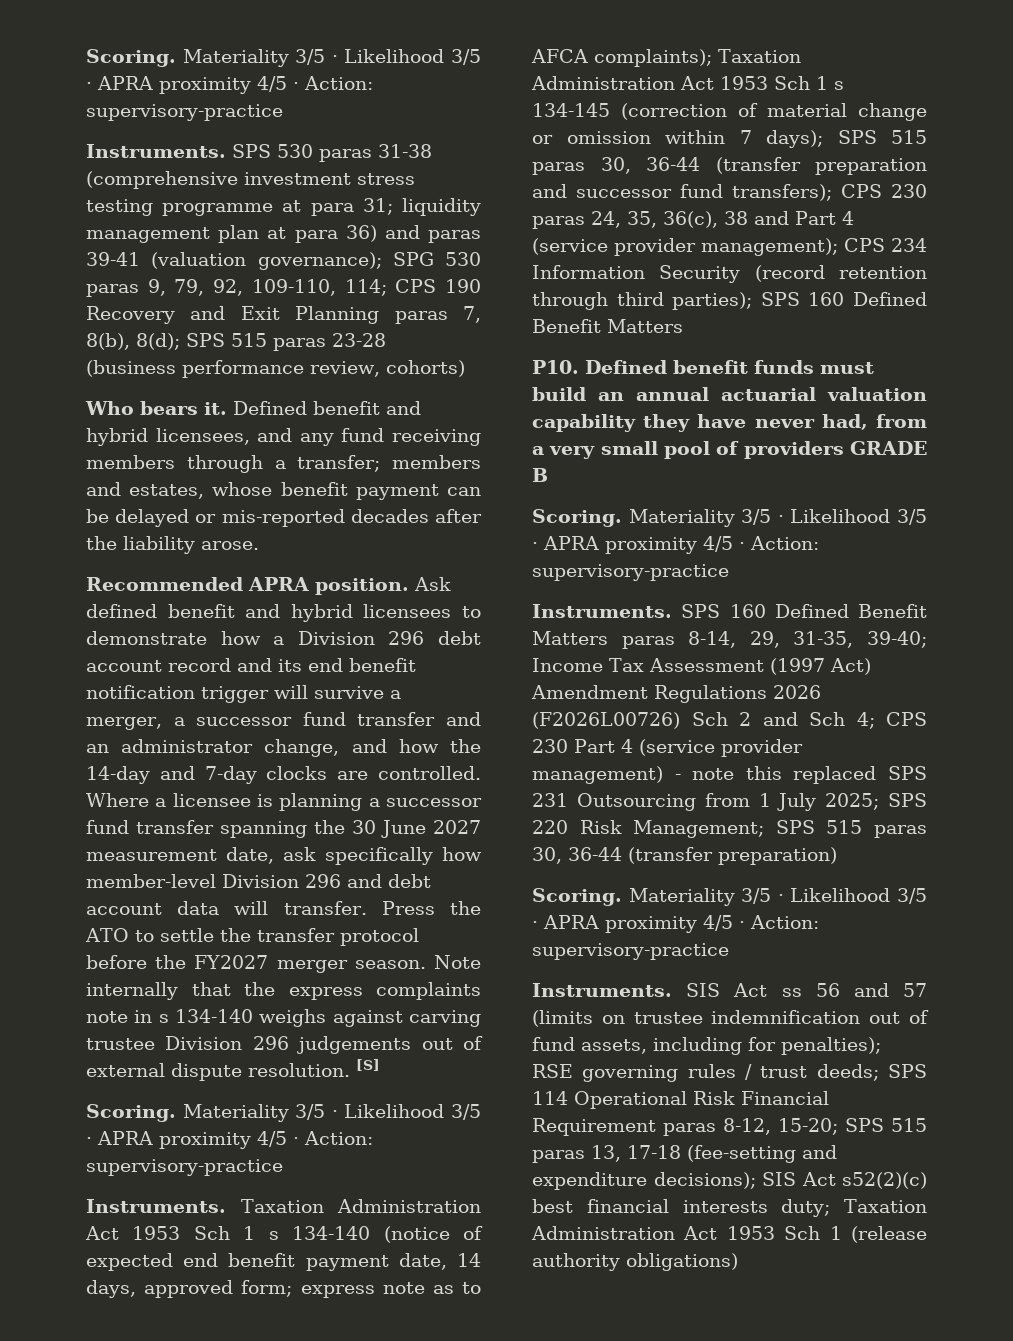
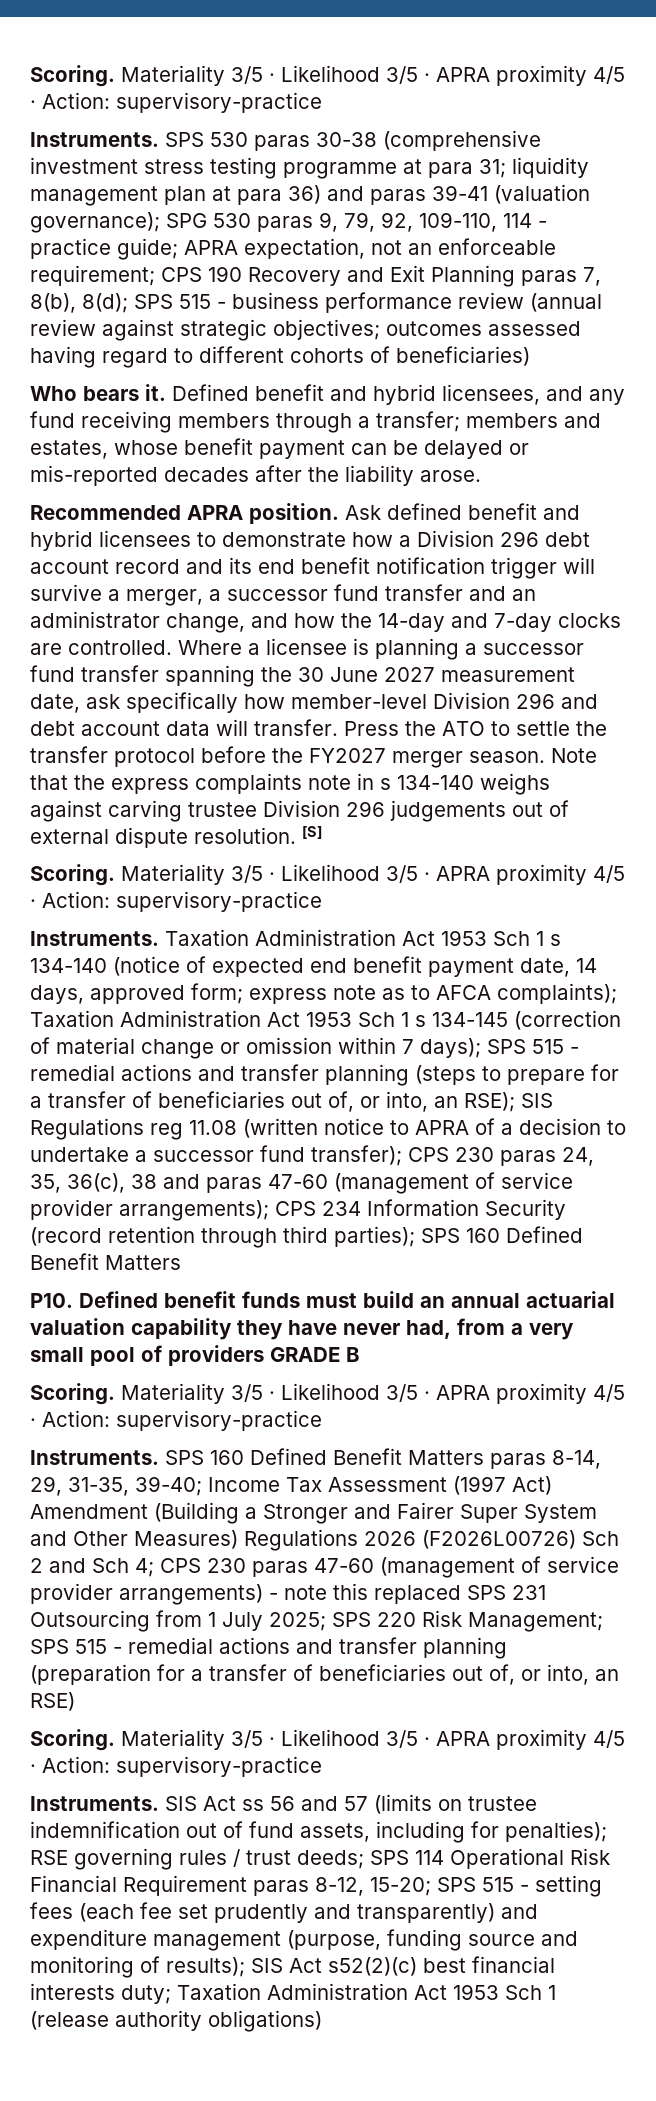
[378,144,432,158] 31-38 -> [316,132,377,147] 30-38
[344,279,387,296] 114; -> [503,213,547,228] [30,238,556,260] [30,265,155,286] 114 - practice guide; APRA expectation, not an enforceable requirement;
[273,333,386,351] [86,360,465,378] paras 23-28 (business performance review, cohorts) -> [217,292,602,313] [30,319,581,341] [30,346,530,368] - business performance review (annual review against strategic objectives; outcomes assessed having regard to different cohorts of beneficiaries)
[86,982,178,1000] internally -> (597, 755) none
[532,157,927,175] [532,184,832,201] paras 30, 36-44 (transfer preparation and successor fund transfers); -> [570,1047,579,1054] [30,1064,619,1086] [30,1091,553,1112] [30,1118,626,1140] [30,1145,402,1166] - remedial actions and transfer planning (steps to prepare for a transfer of beneficiaries out of, or into, an RSE); SIS Regulations reg 11.08 (written notice to APRA of a decision to undertake a successor fund transfer);
[795,211,854,225] [532,238,838,256] Part 4 (service provider management); -> [206,1172,573,1194] [30,1199,269,1221] paras 47-60 (management of service provider arrangements);
(648, 692) none -> [154,1502,597,1524] [30,1530,238,1549] (Building a Stronger and Fairer Super System and Other Measures)
[574,739,803,757] [532,766,663,784] Part 4 (service provider management) -> [252,1556,619,1578] [30,1583,263,1605] paras 47-60 (management of service provider arrangements)
[874,825,927,838] [532,847,837,865] paras 30, 36-44 (transfer preparation) -> [113,1637,507,1659] [30,1664,619,1685] [30,1692,75,1711] - remedial actions and transfer planning (preparation for a transfer of beneficiaries out of, or into, an RSE)
[532,1145,837,1163] [532,1172,756,1190] paras 13, 17-18 (fee-setting and expenditure decisions); -> [520,1875,602,1897] [30,1902,538,1923] [30,1929,578,1951] [30,1956,245,1978] - setting fees (each fee set prudently and transparently) and expenditure management (purpose, funding source and monitoring of results);

